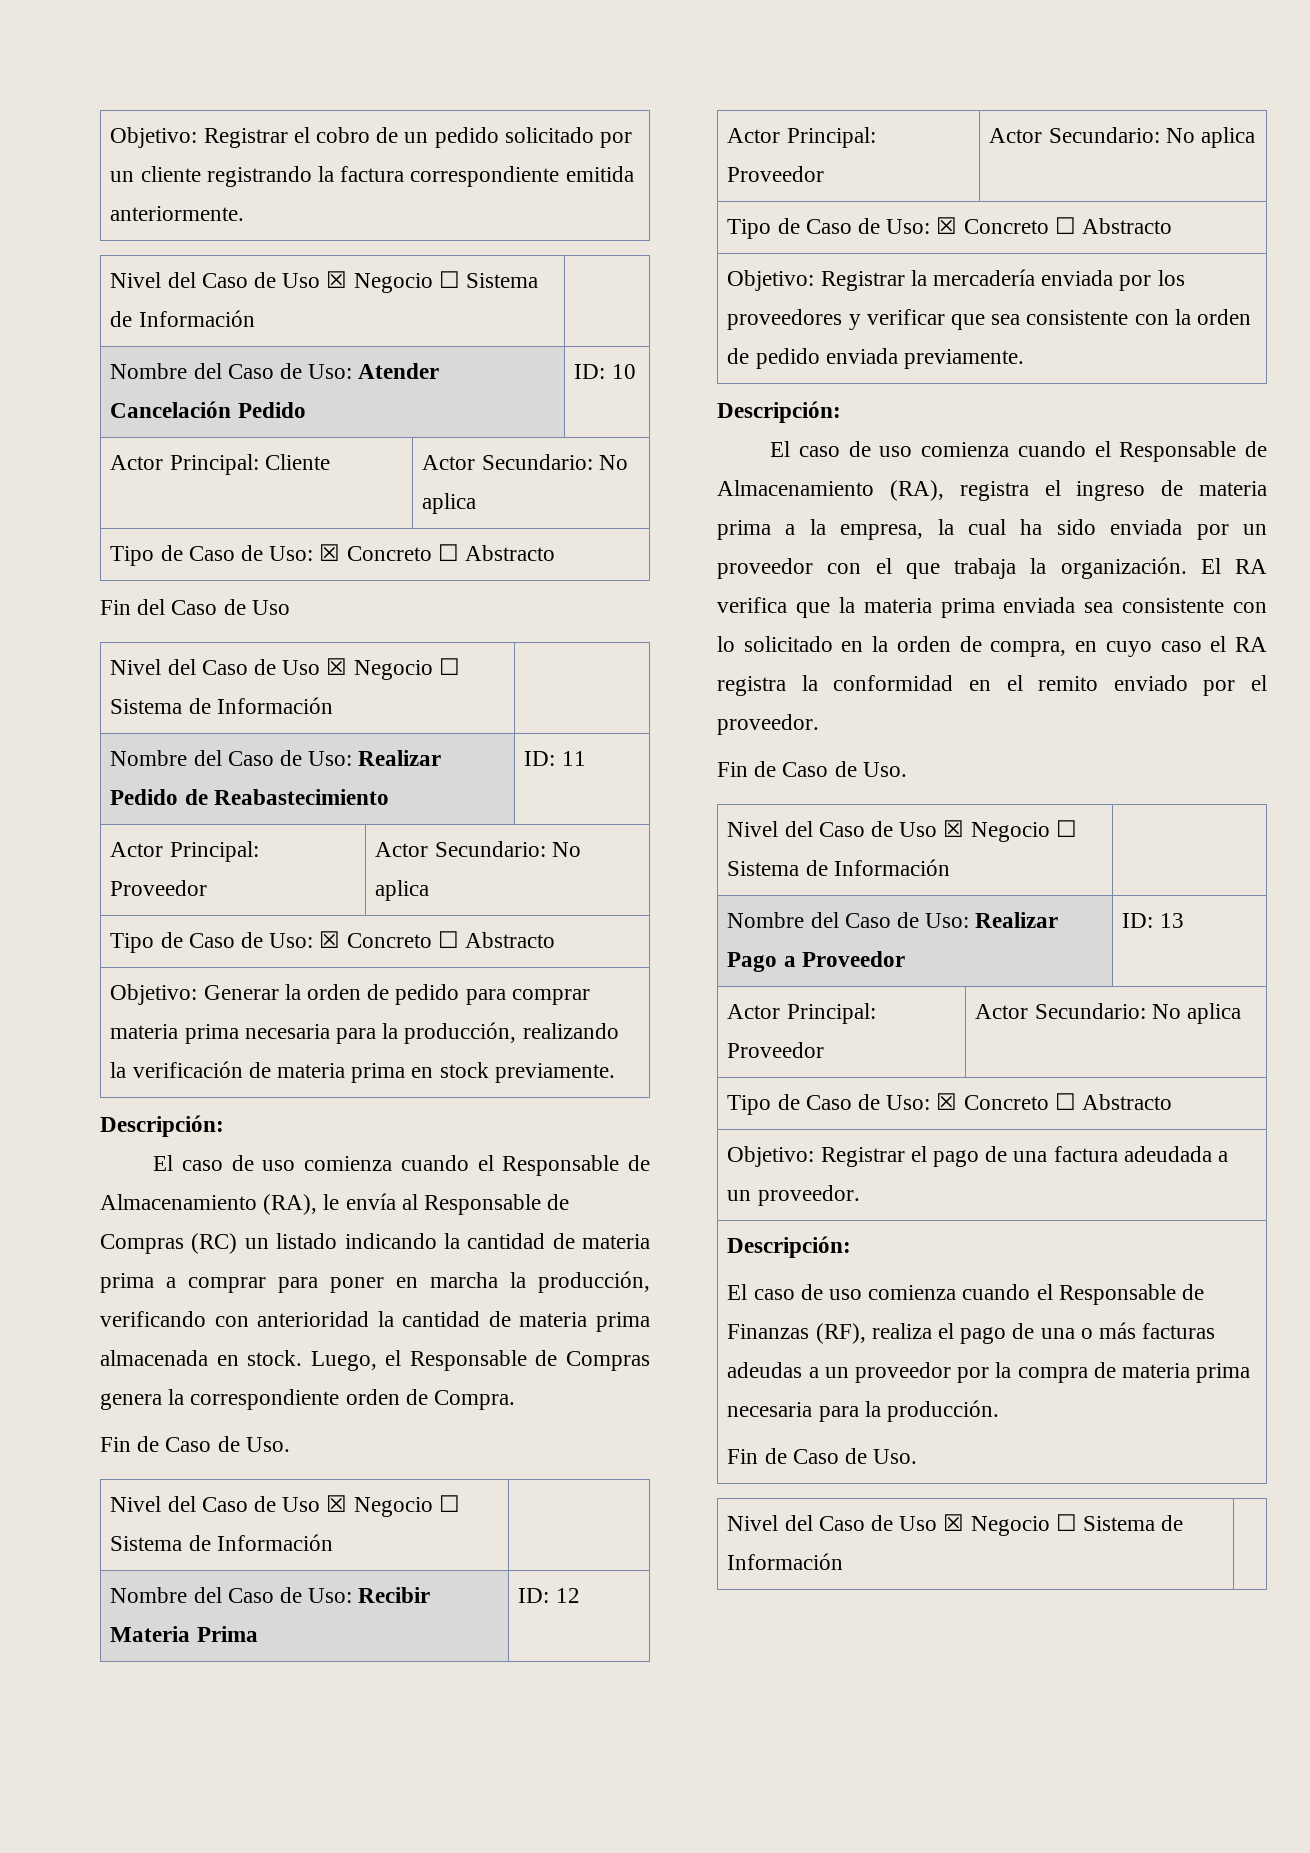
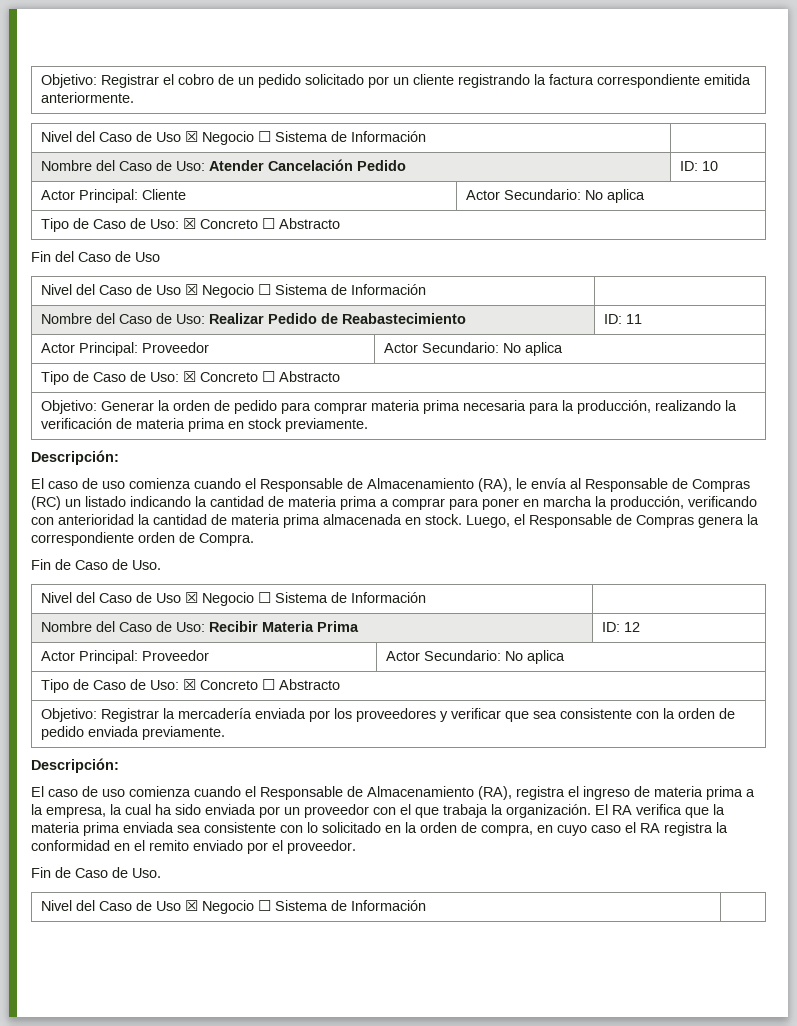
[727,912,1059,928] [727,951,905,972] [1122,913,1184,928] [727,1003,876,1024] [727,1042,825,1058] [975,1003,1241,1024] [727,1093,1173,1115] [727,1146,1229,1167] [727,1185,860,1206] [727,1236,852,1258] [727,1284,1205,1305] [727,1322,1216,1344] [727,1362,1251,1383] [727,1400,999,1422] [727,1448,918,1464] [727,1514,1184,1536] [727,1553,844,1570] // Nombre del Caso de Uso: Realizar Pago a Proveedor | ID: 13 // Actor Principal: Proveedor | Actor Secundario: No aplica // Tipo de Caso de Uso: ☒ Concreto ☐ Abstracto // Objetivo: Registrar el pago de una factura adeudada a un proveedor. // Descripción: // El caso de uso comienza cuando el Responsable de Finanzas (RF), realiza el pago de una o más facturas adeudas a un proveedor por la compra de materia prima necesaria para la producción. // Fin de Caso de Uso. // Nivel del Caso de Uso ☒ Negocio ☐ Sistema de Información | -> (426, 905) none

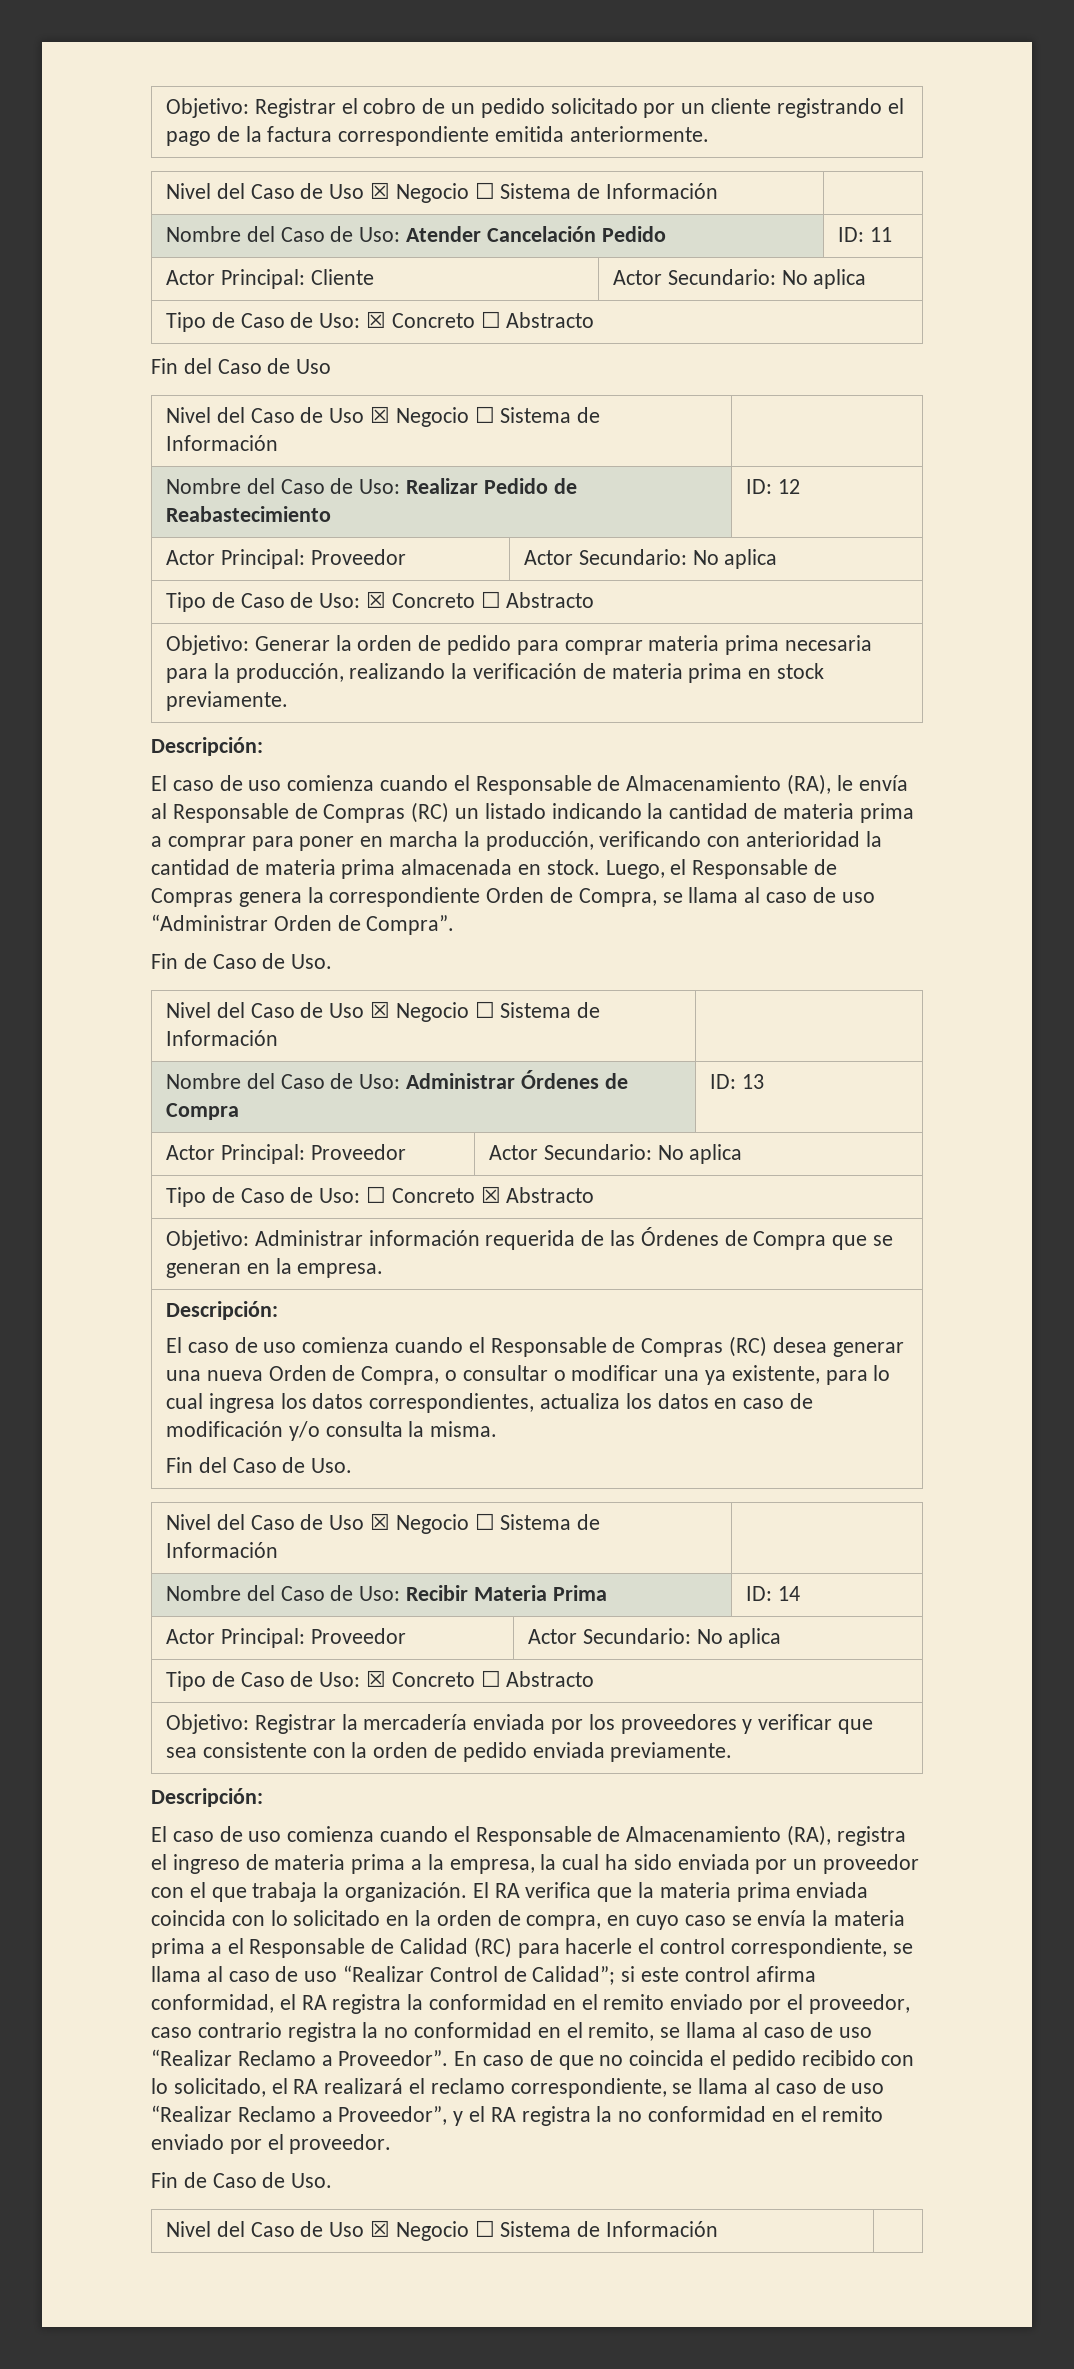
(530, 81) none -> [887,98,904,114] [165,126,240,146] el pago de
[701,161,718,171] 10 -> [869,227,892,242] 11
[625,314,642,324] 11 -> [777,479,800,494] 12
[138,532,254,546] orden de Compra. -> [486,887,875,907] [151,914,455,935] Orden de Compra, se llama al caso de uso “Administrar Orden de Compra”.
(426, 597) none -> [165,1070,628,1089] [165,1103,239,1120] [709,1074,764,1089] [165,1144,406,1164] [488,1144,743,1164] [165,1186,595,1207] [165,1227,893,1250] [165,1258,384,1278] [165,1301,278,1320] [165,1336,904,1357] [165,1365,891,1385] [165,1393,813,1413] [165,1421,498,1441] [165,1457,353,1473] [165,1513,601,1534] [165,1542,278,1558] // Nombre del Caso de Uso: Administrar Órdenes de Compra | ID: 13 // Actor Principal: Proveedor | Actor Secundario: No aplica // Tipo de Caso de Uso: ☐ Concreto ☒ Abstracto // Objetivo: Administrar información requerida de las Órdenes de Compra que se generan en la empresa. // Descripción: // El caso de uso comienza cuando el Responsable de Compras (RC) desea generar una nueva Orden de Compra, o consultar o modificar una ya existente, para lo cual ingresa los datos correspondientes, actualiza los datos en caso de modificación y/o consulta la misma. // Fin del Caso de Uso. // Nivel del Caso de Uso ☒ Negocio ☐ Sistema de Información |
[623,622,640,632] 12 -> [777,1586,800,1601] 14
[177,822,276,833] sea consistente -> [151,1910,226,1926] coincida
(621, 829) none -> [731,1910,906,1926] [151,1937,913,1958] [151,1965,816,1985] [151,1994,274,2013] se envía la materia prima a el Responsable de Calidad (RC) para hacerle el control correspondiente, se llama al caso de uso “Realizar Control de Calidad”; si este control afirma conformidad,
(283, 845) none -> [808,1994,910,2014] [151,2022,873,2042] [151,2049,915,2070] [151,2078,885,2098] [151,2105,884,2126] [151,2134,284,2154] proveedor, caso contrario registra la no conformidad en el remito, se llama al caso de uso “Realizar Reclamo a Proveedor”. En caso de que no coincida el pedido recibido con lo solicitado, el RA realizará el reclamo correspondiente, se llama al caso de uso “Realizar Reclamo a Proveedor”, y el RA registra la no conformidad en el remito enviado por el

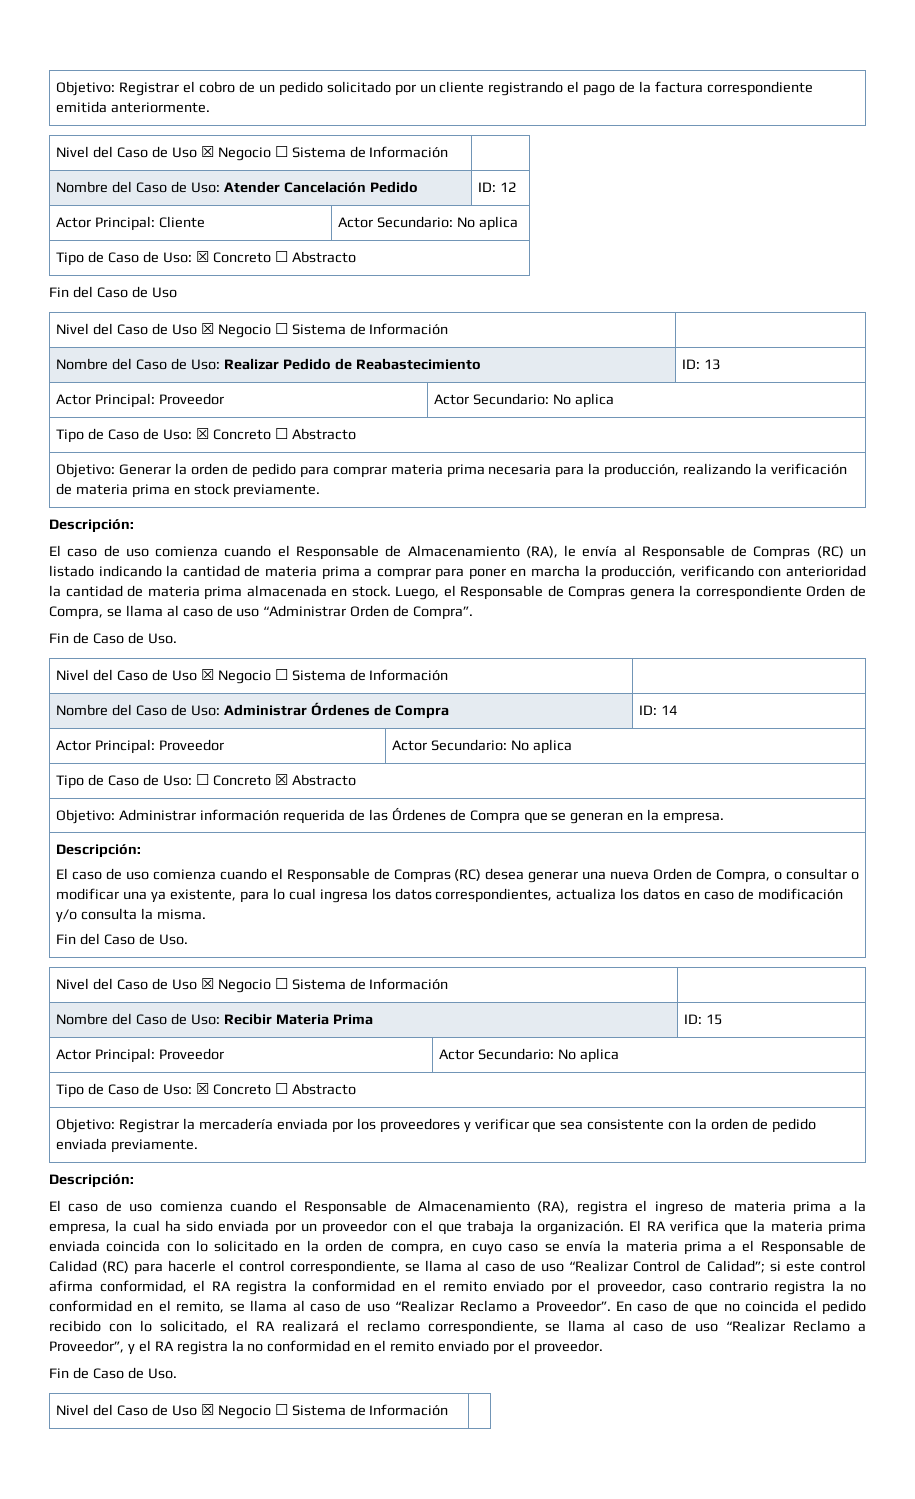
[869,227,892,242] 11 -> [500,182,517,192] 12
[777,479,800,494] 12 -> [704,359,721,370] 13
[741,1074,764,1089] 13 -> [661,705,678,715] 14
[777,1586,800,1601] 14 -> [706,1014,723,1025] 15

